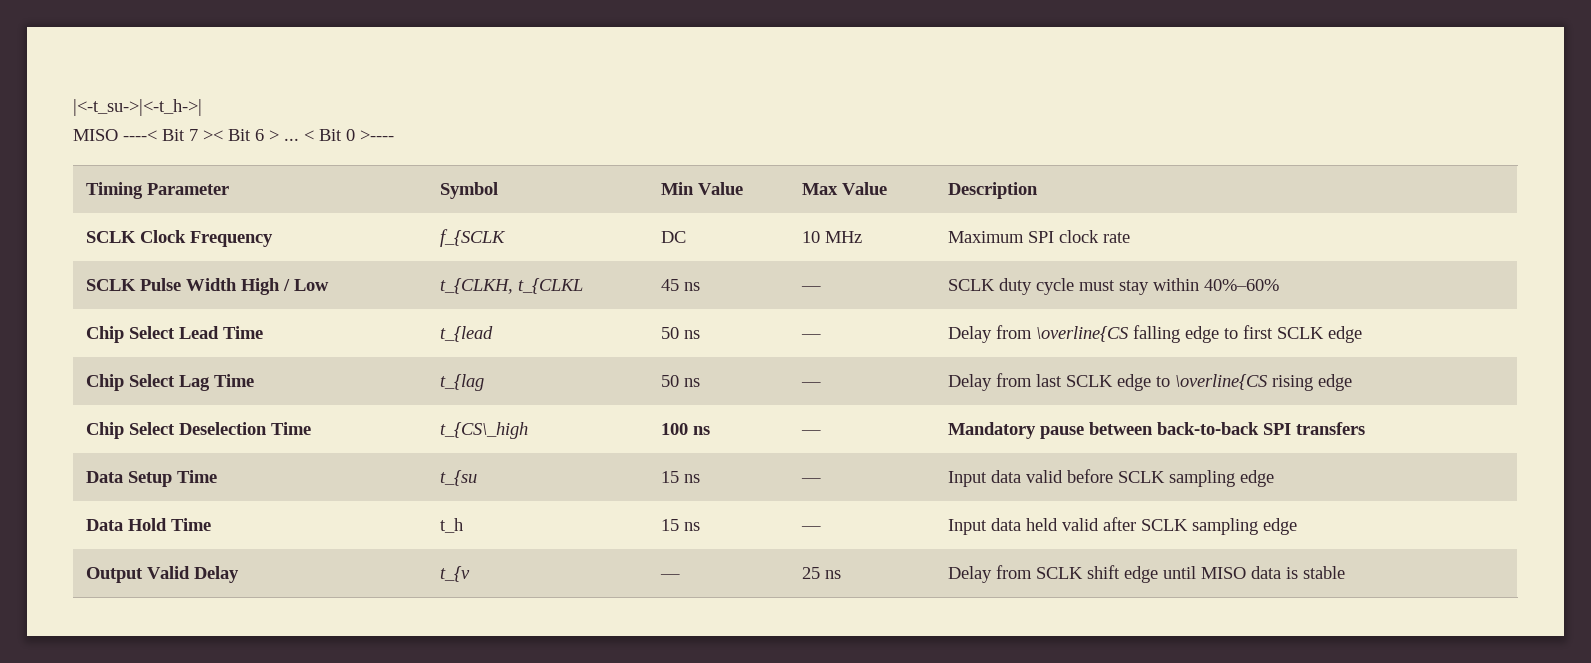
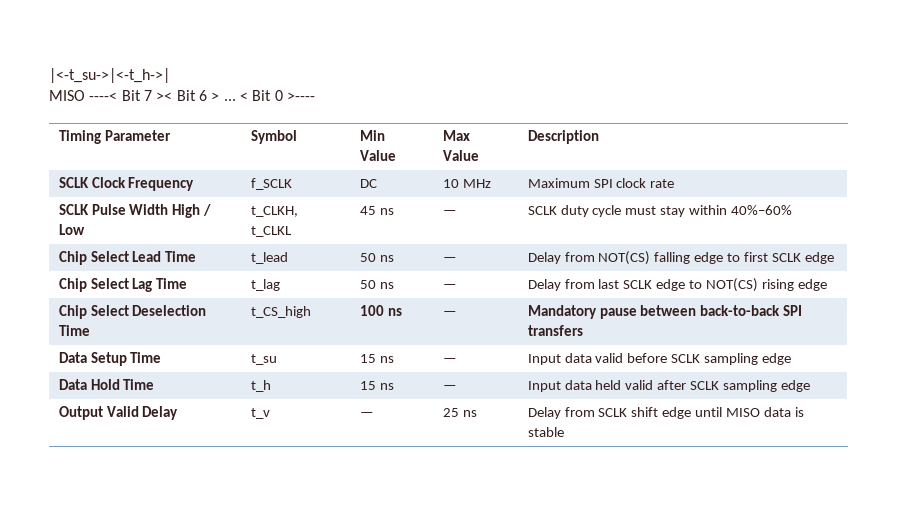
[439,229,506,247] f_{SCLK -> [250,178,292,190] f_SCLK
[439,278,583,294] t_{CLKH, t_{CLKL -> [250,206,298,217] [250,226,292,237] t_CLKH, t_CLKL
[439,326,493,342] [660,327,700,339] [800,334,821,339] [947,325,1128,343] t_{lead | 50 ns | — | Delay from \overline{CS -> [250,252,288,264] [359,253,394,262] [442,257,457,262] [527,251,651,265] t_lead | 50 ns | — | Delay from NOT(CS)
[439,374,484,391] t_{lag -> [250,279,280,291] t_lag
[1174,374,1267,390] \overline{CS -> [706,278,759,292] NOT(CS)
[439,422,528,439] t_{CS\_high -> [250,306,311,318] t_CS_high
[439,470,477,486] t_{su -> [250,354,277,365] t_su
[439,566,470,582] t_{v -> [250,408,270,419] t_v

